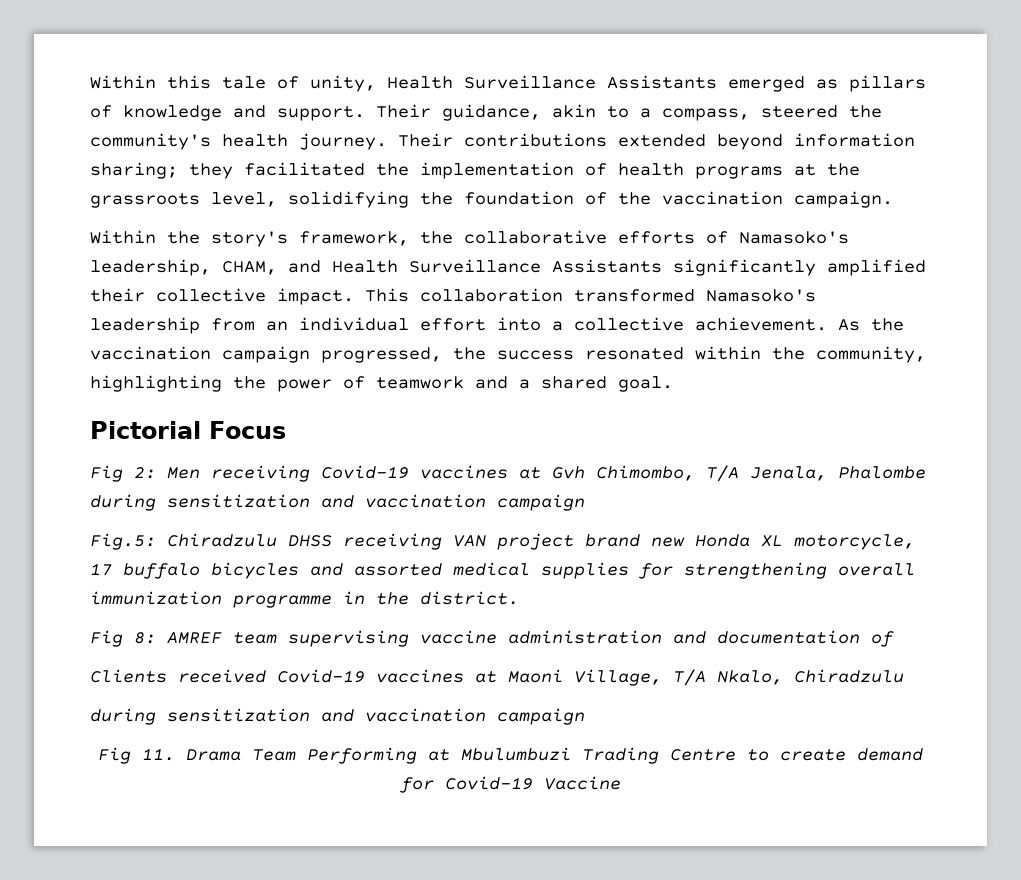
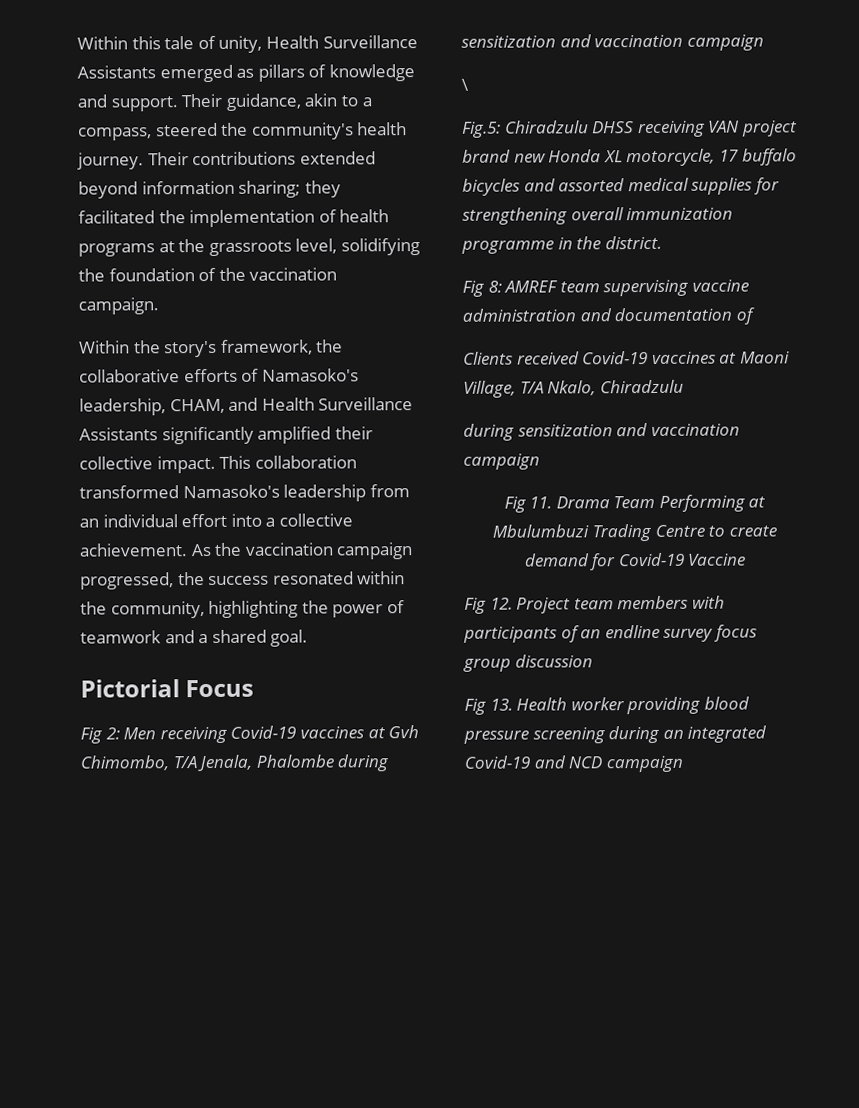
(585, 502) none -> [461,78,469,91] // \
(621, 783) none -> [464,595,725,614] [463,624,757,643] [462,654,593,672] [464,696,750,715] [463,725,768,744] [464,755,683,773] // Fig 12. Project team members with participants of an endline survey focus group discussion // Fig 13. Health worker providing blood pressure screening during an integrated Covid-19 and NCD campaign

